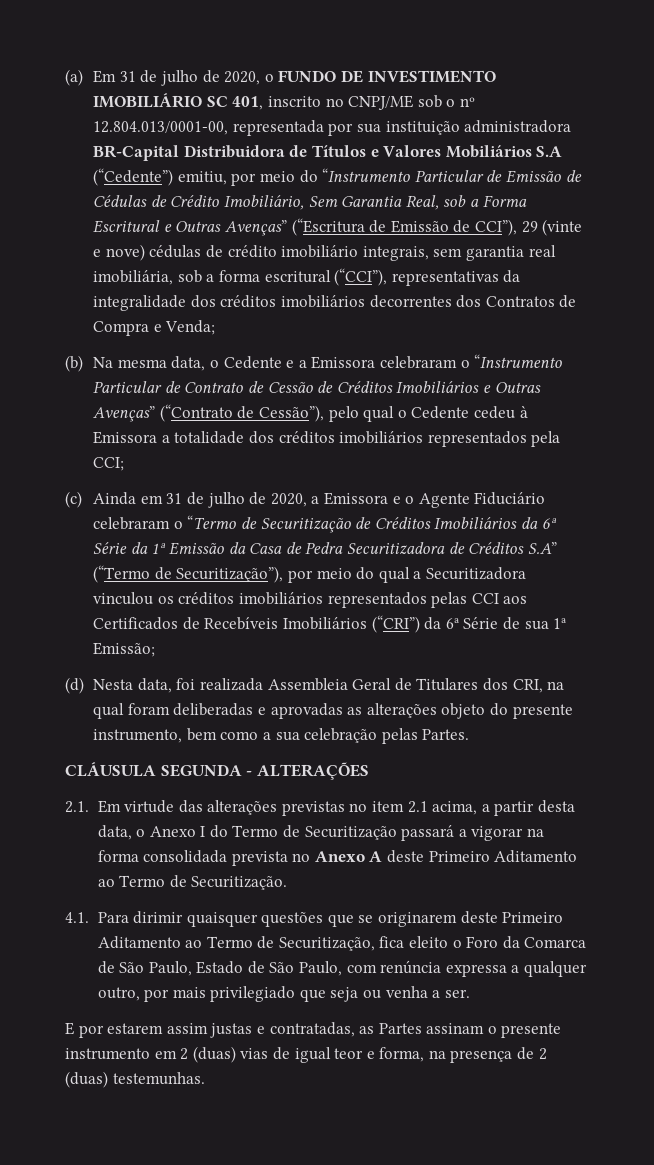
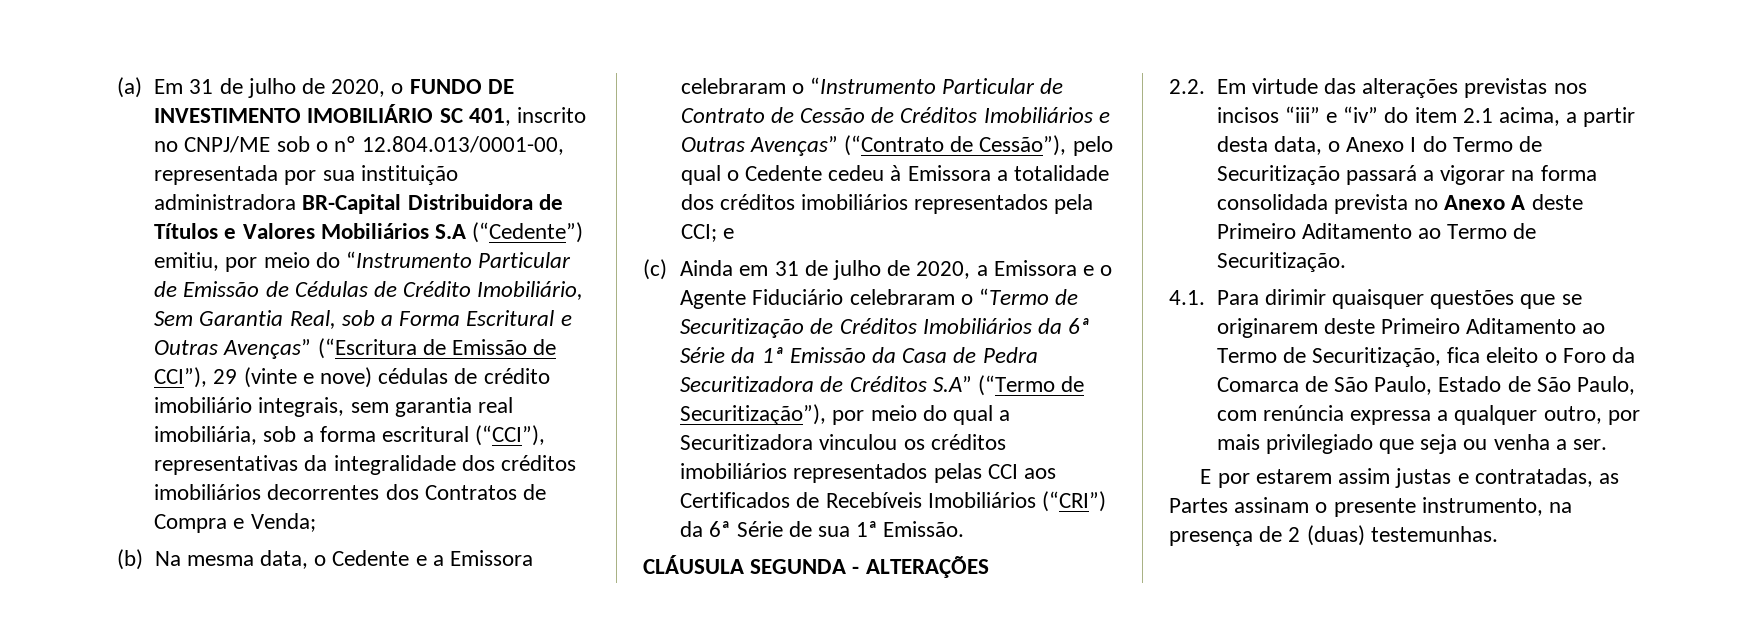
(125, 464) none -> [722,228,734,239] e
[93,642,156,657] [65,677,565,694] [93,703,573,719] [93,728,470,744] Emissão; // (d) Nesta data, foi realizada Assembleia Geral de Titulares dos CRI, na qual foram deliberadas e aprovadas as alterações objeto do presente instrumento, bem como a sua celebração pelas Partes. -> [883,521,965,537] Emissão.
[65,801,89,813] 2.1. -> [1169,79,1205,94] 2.2.
[349,803,368,812] no -> [1553,83,1587,94] [1216,106,1409,123] nos incisos “iii” e “iv” do
[65,1046,425,1063] instrumento em 2 (duas) vias de igual teor e forma, -> [1421,497,1543,516] instrumento,

